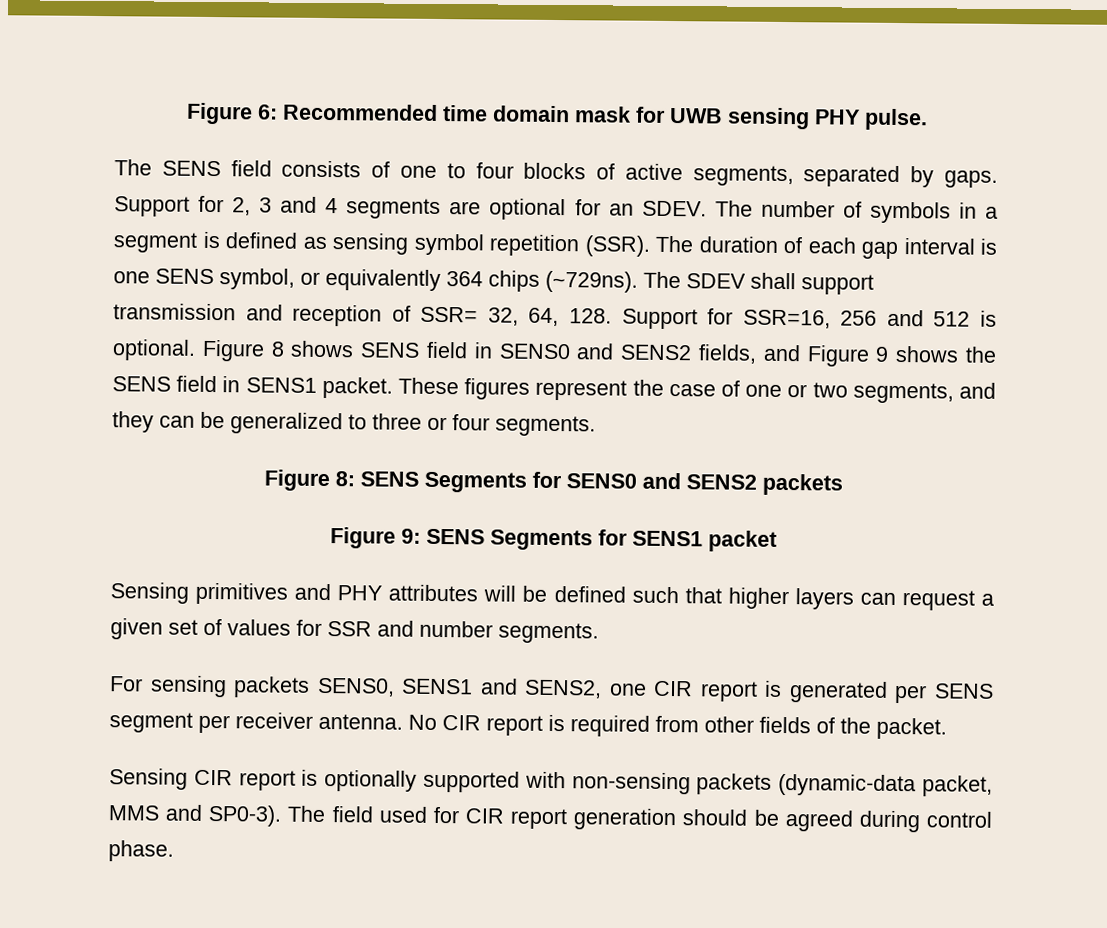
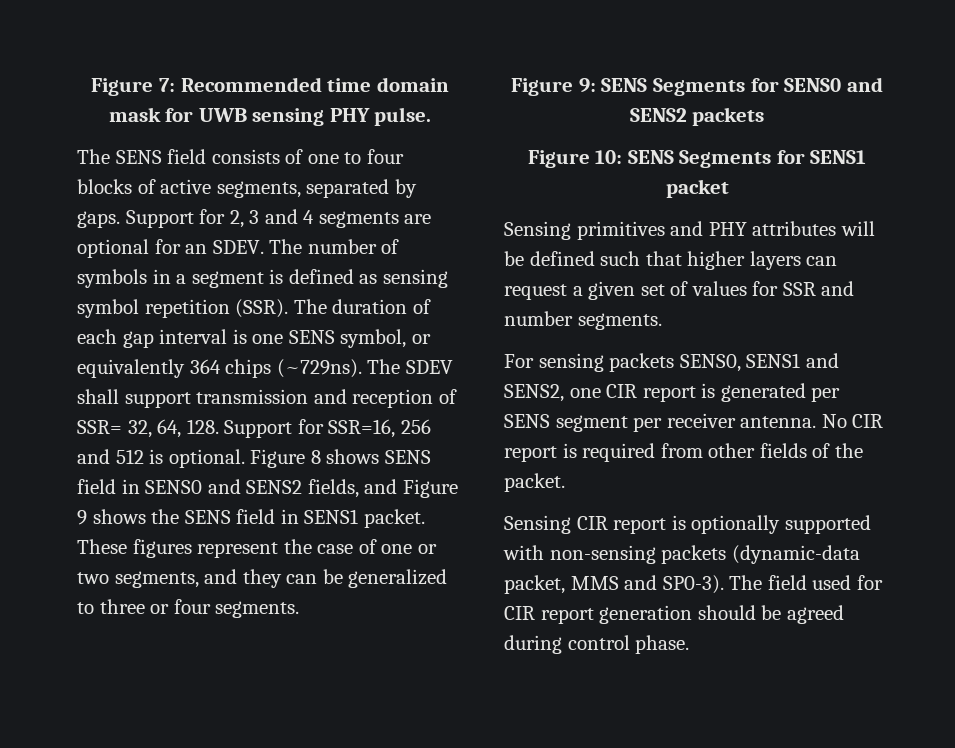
[185,102,278,125] Figure 6: -> [91,78,175,96] Figure 7:
[334,471,355,487] 8: -> [578,78,596,93] 9:
[400,528,421,544] 9: -> [595,150,623,164] 10:

